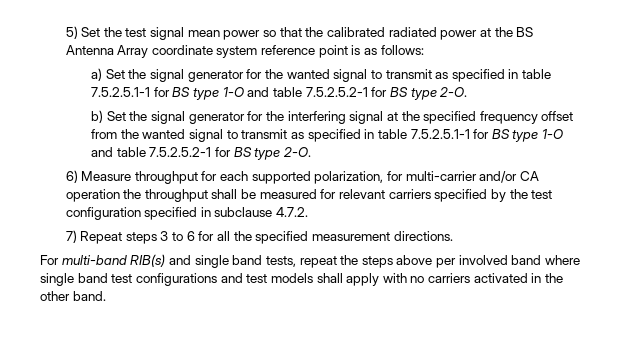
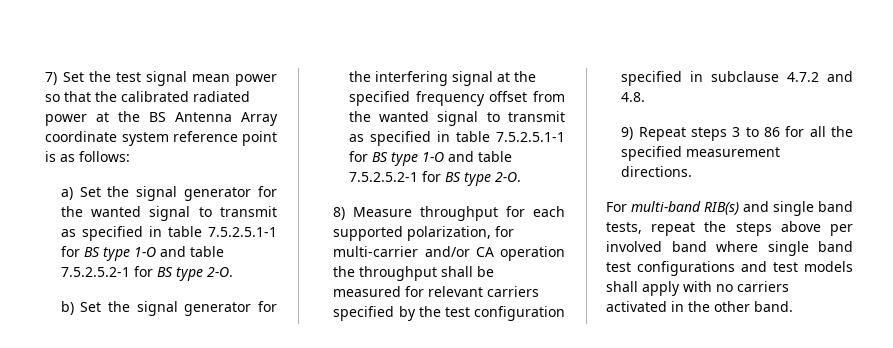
[65,26,78,39] 5) -> [45,72,58,85] 7)
[65,170,78,183] 6) -> [333,207,346,220] 8)
[276,207,309,217] [65,230,77,243] 4.7.2. // 7) -> [787,71,853,82] [621,92,646,102] [621,127,634,140] 4.7.2 and 4.8. // 9)
[186,231,195,241] 6 -> [764,127,781,137] 86

